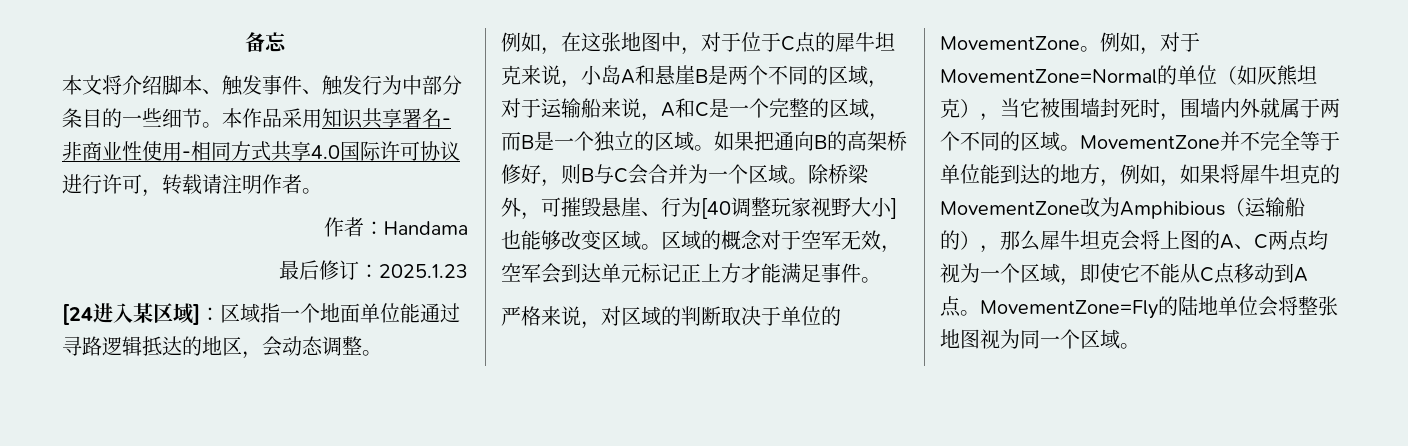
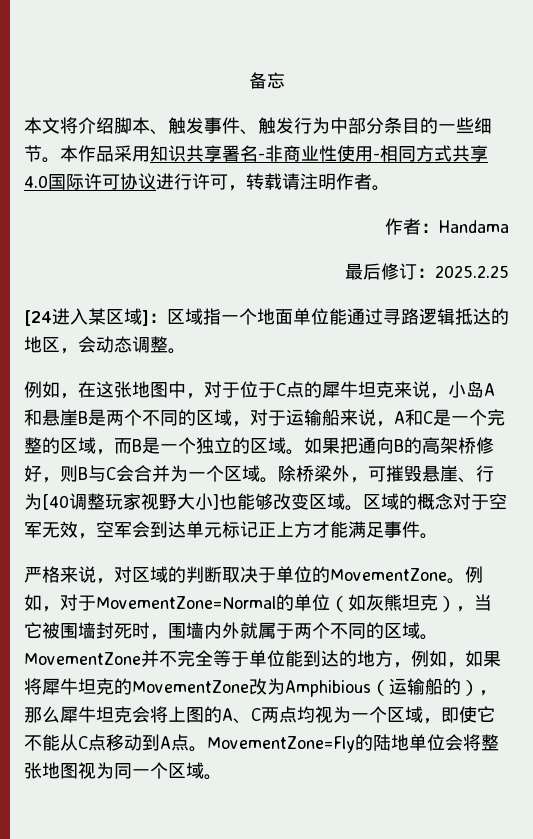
[379,264,468,278] 2025.1.23 -> [435,265,509,278] 2025.2.25

